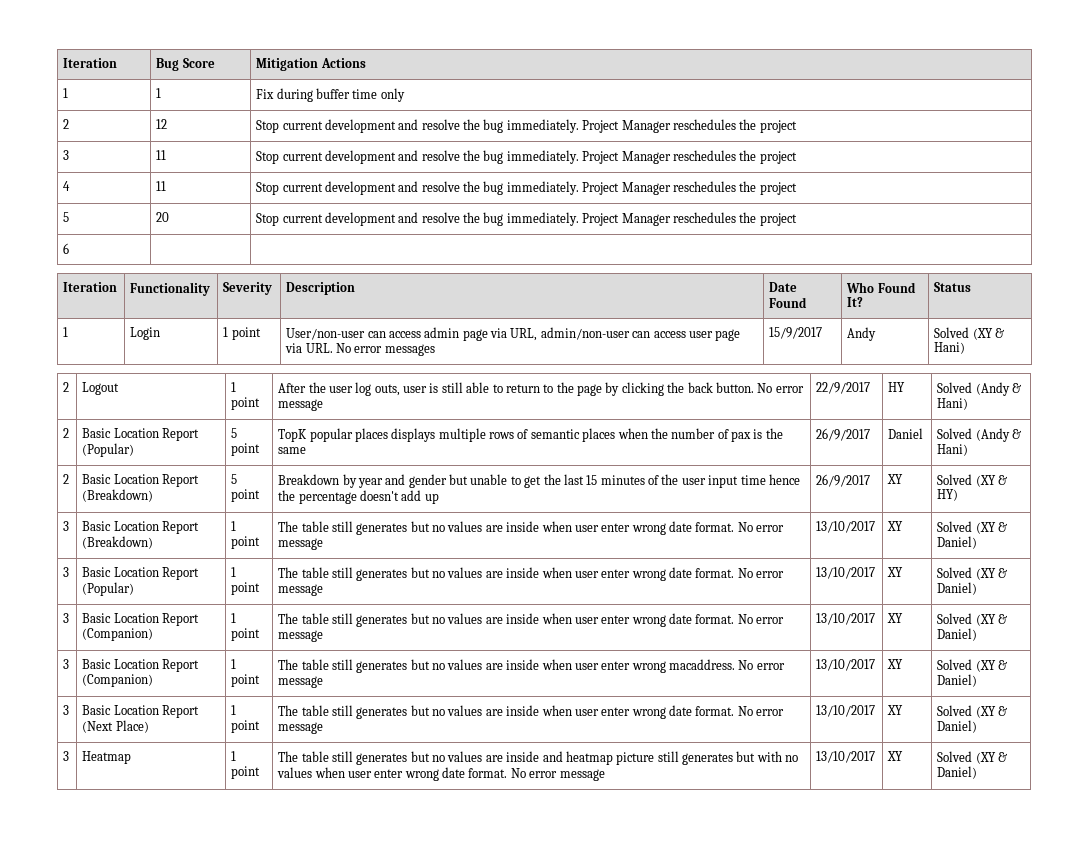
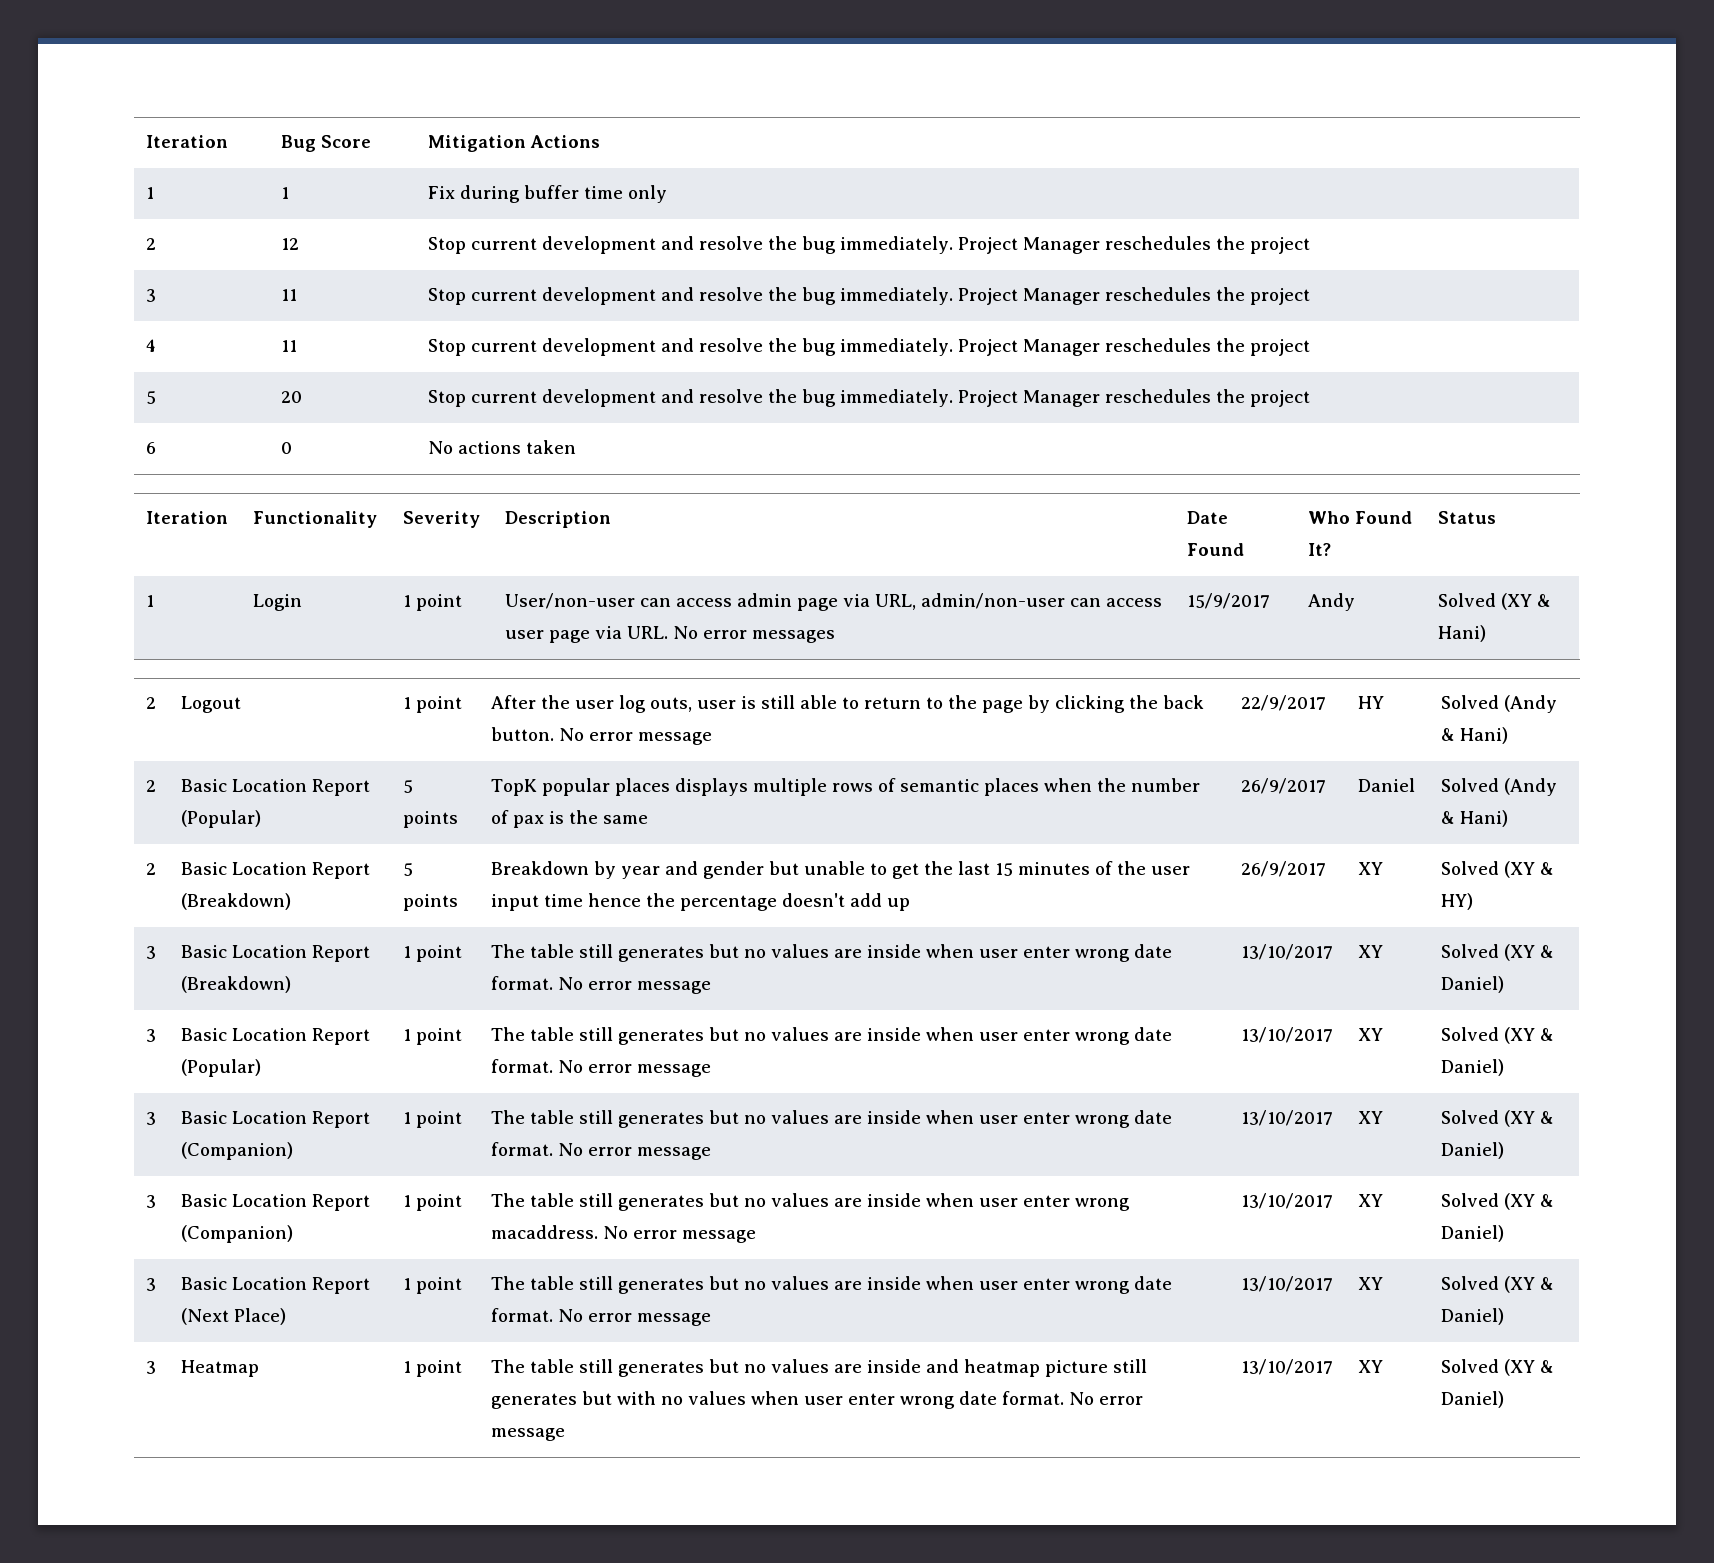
(70, 248) | -> [281,442,293,454] [428,440,577,454] 0 | No actions taken
[231,443,261,456] point -> [403,811,459,828] points
[231,489,261,502] point -> [403,894,459,911] points

